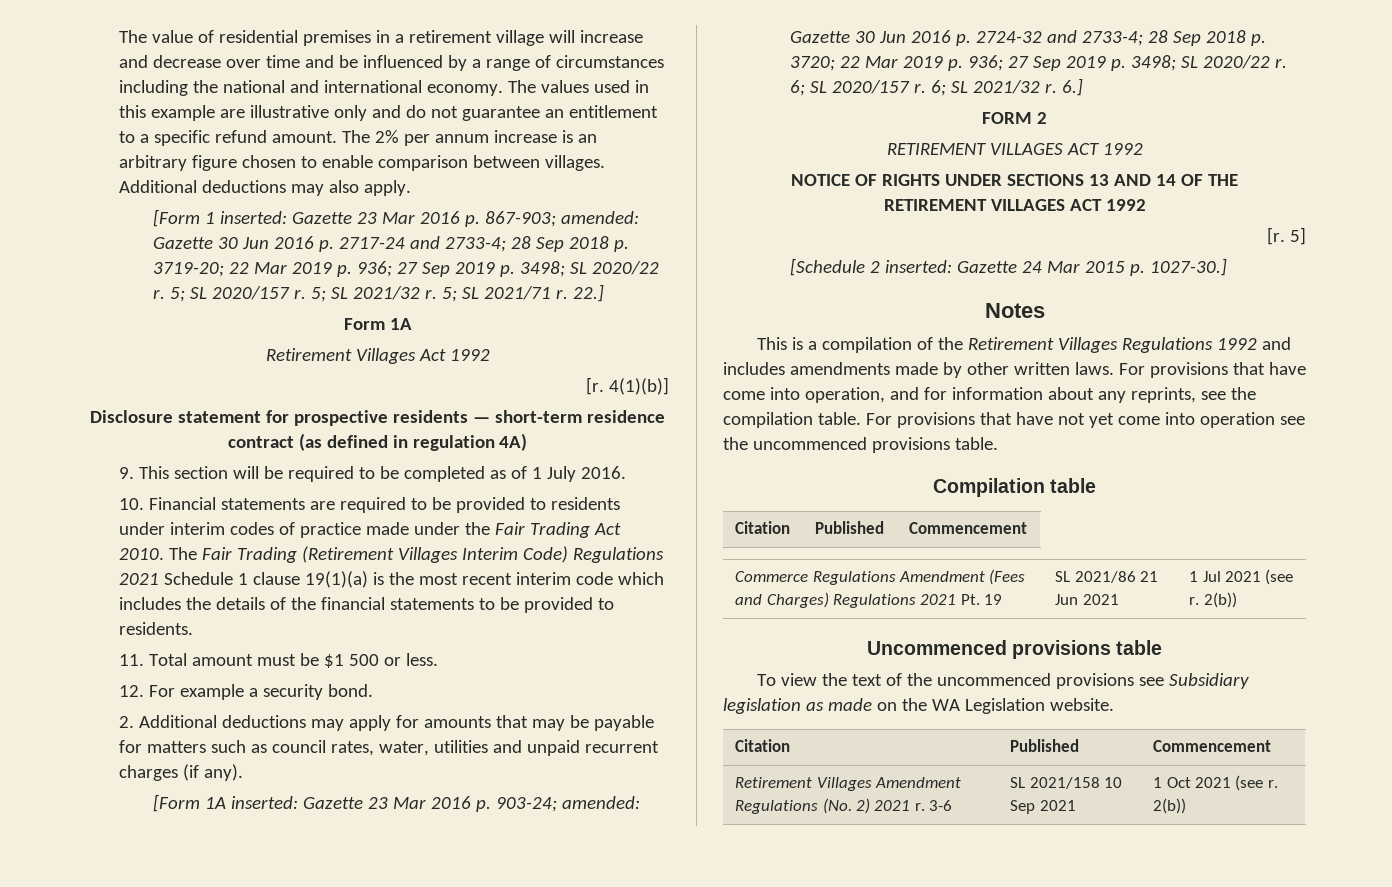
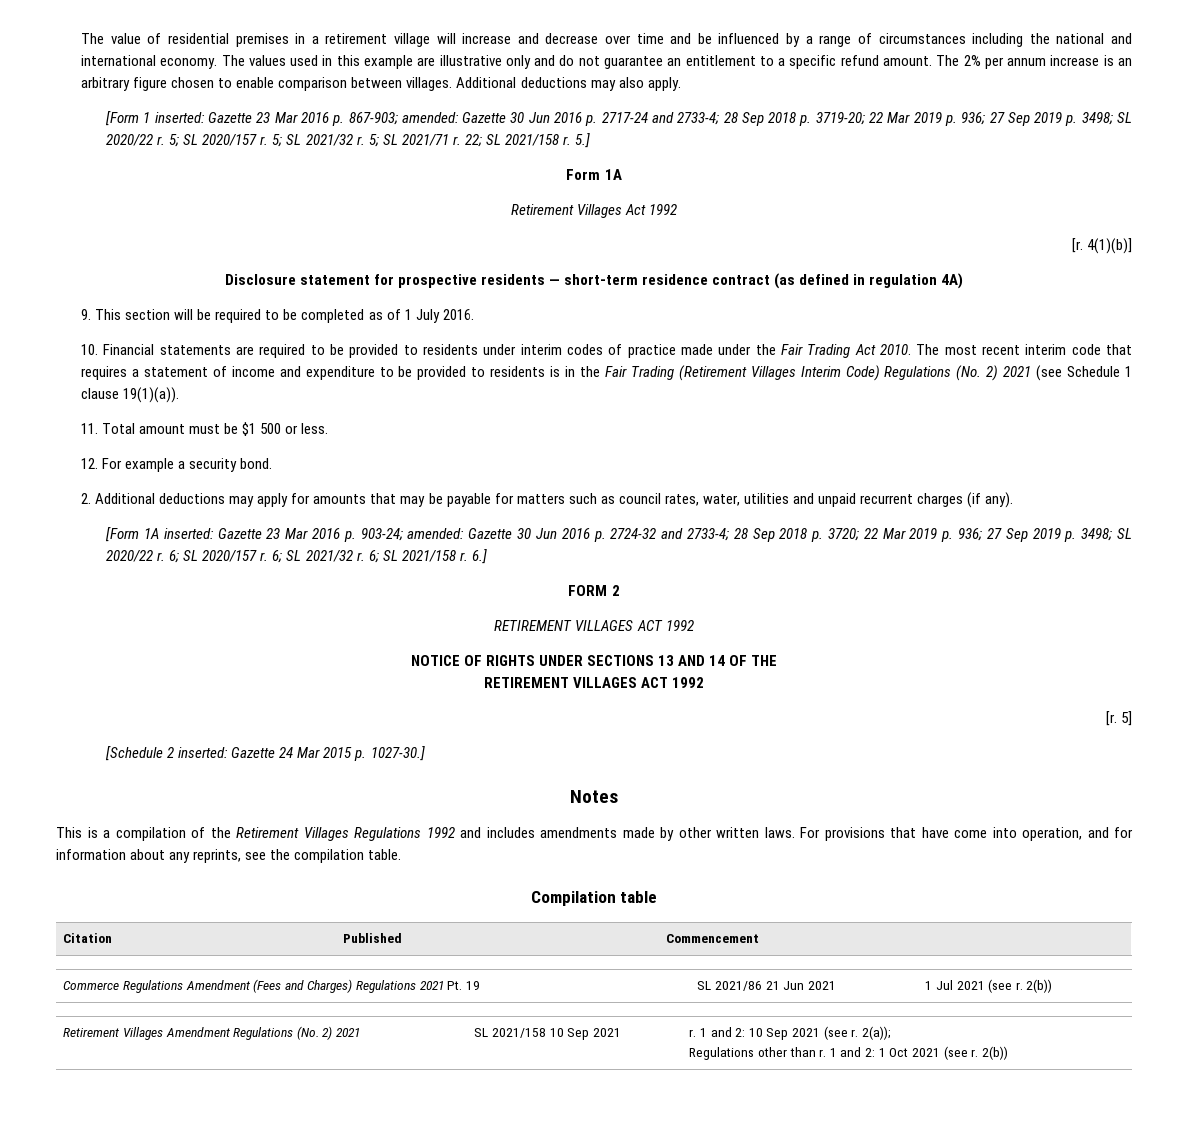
[572,284,604,302] 22.] -> [464,133,591,148] 22; SL 2021/158 r. 5.]
(198, 553) none -> [944,344,1132,355] [81,366,600,380] most recent interim code that requires a statement of income and expenditure to be provided to residents is in the
[119,571,665,588] [119,597,615,613] [119,622,194,635] 2021 Schedule 1 clause 19(1)(a) is the most recent interim code which includes the details of the financial statements to be provided to residents. -> [956,365,1132,381] [81,387,180,403] (No. 2) 2021 (see Schedule 1 clause 19(1)(a)).
(1057, 88) none -> [368,550,468,563] 6; SL 2021/158 r.
[865,412,1305,428] [723,437,998,453] For provisions that have not yet come into operation see the uncommenced provisions table. -> (402, 854) none
[866,640,1163,659] [756,673,1249,689] [723,698,1114,714] [735,739,791,752] [1010,739,1080,752] [1153,740,1272,752] // Uncommenced provisions table // To view the text of the uncommenced provisions see Subsidiary legislation as made on the WA Legislation website. // Citation | Published | Commencement -> (1053, 986) none
[914,800,953,811] r. 3-6 -> (361, 1032) none
(1076, 805) none -> [689,1026,892,1040] [689,1047,876,1060] r. 1 and 2: 10 Sep 2021 (see r. 2(a)); // Regulations other than r. 1 and 2:

